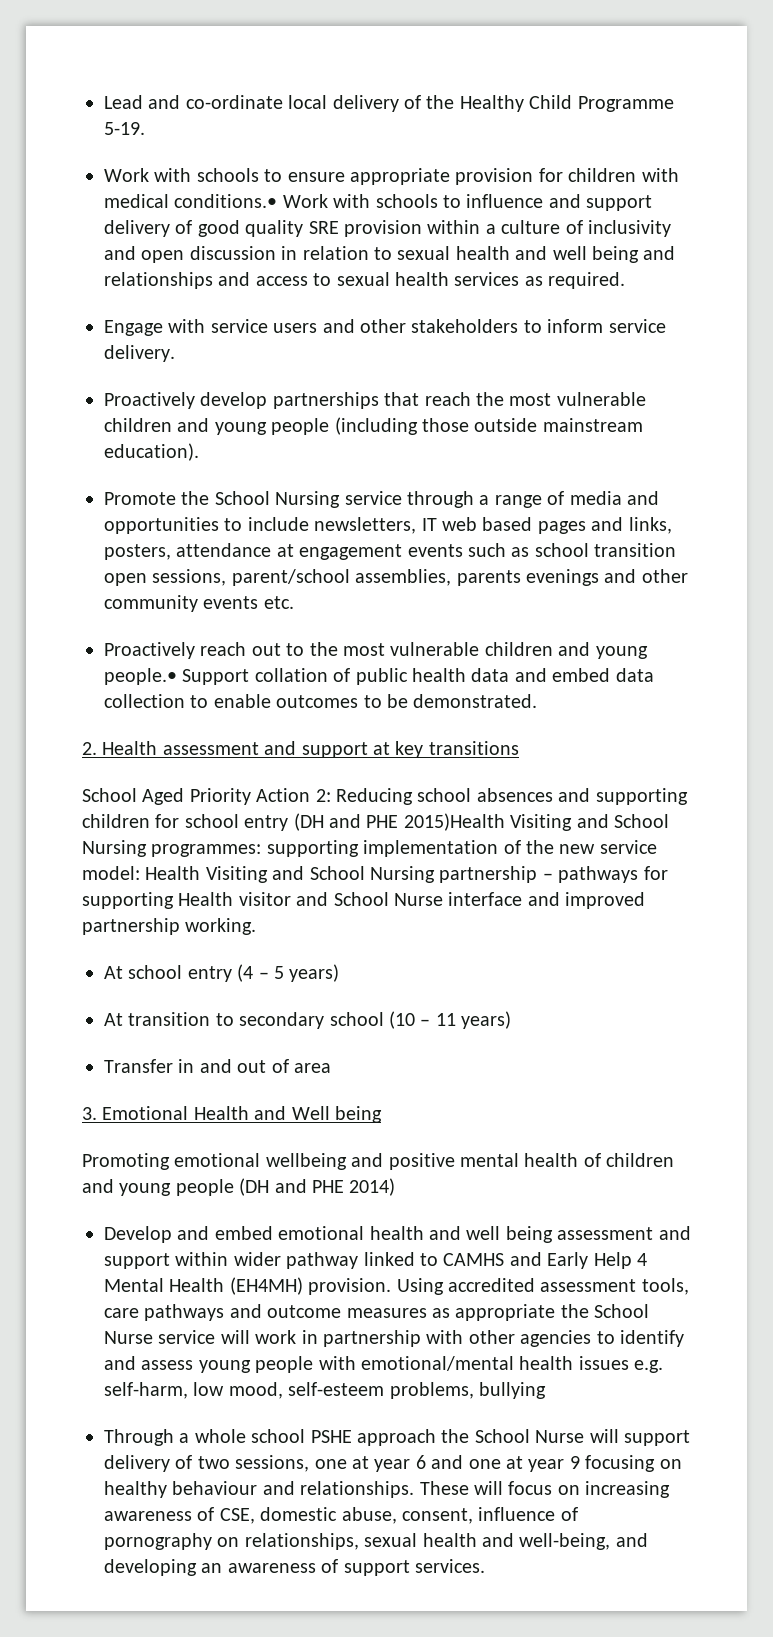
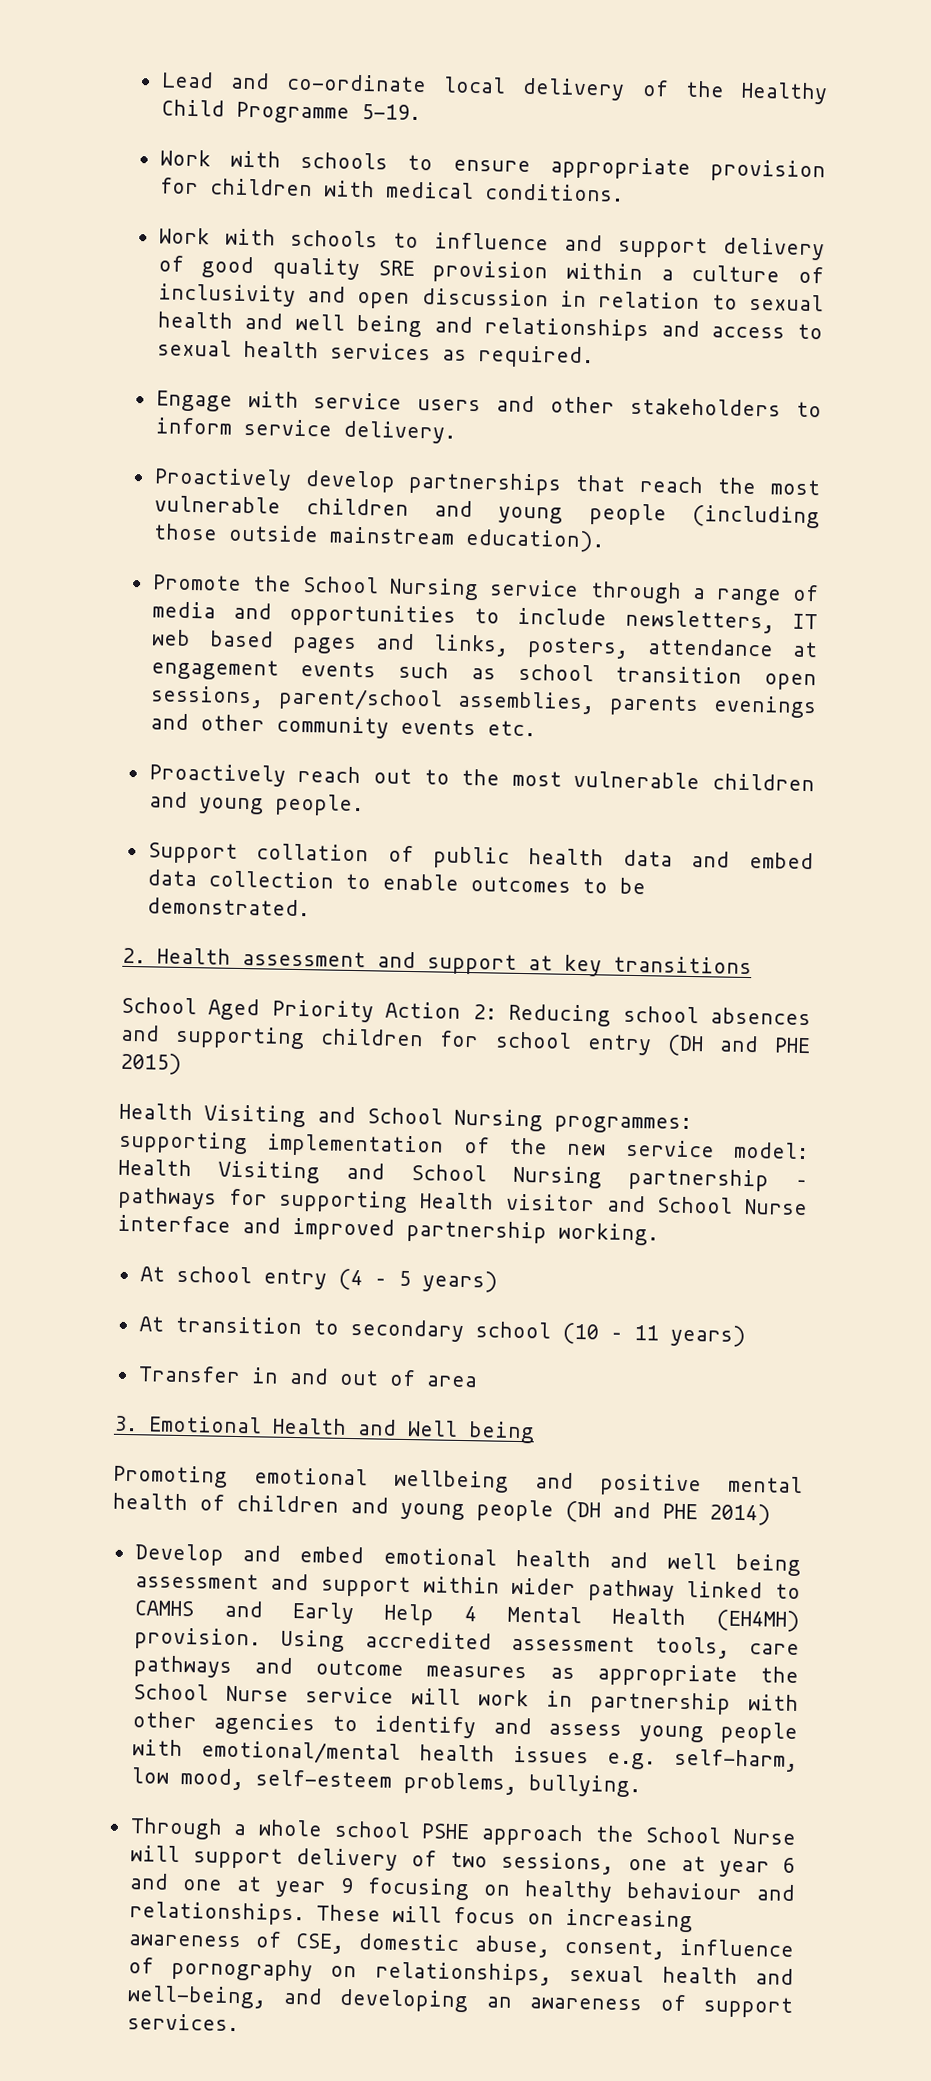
[174,194,278,208] conditions.• -> [483,183,624,202] conditions. //
[104,668,177,685] people.• -> [273,793,364,817] people. //
[403,813,505,831] 2015)Health -> [120,1052,182,1075] [119,1102,193,1121] 2015) // Health
[479,1382,546,1399] bullying -> [527,1774,641,1798] bullying.

